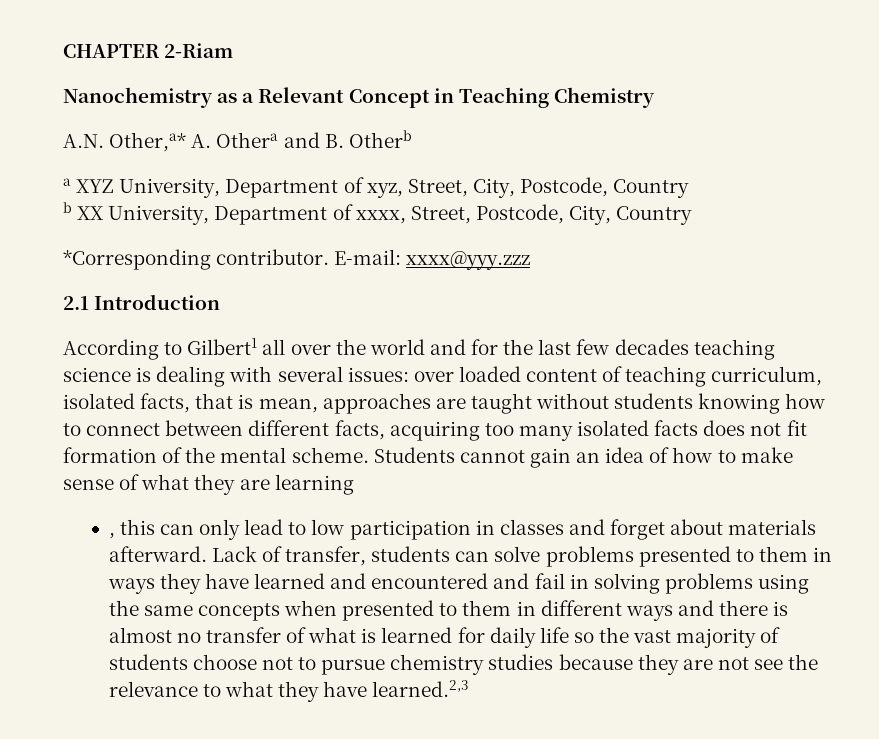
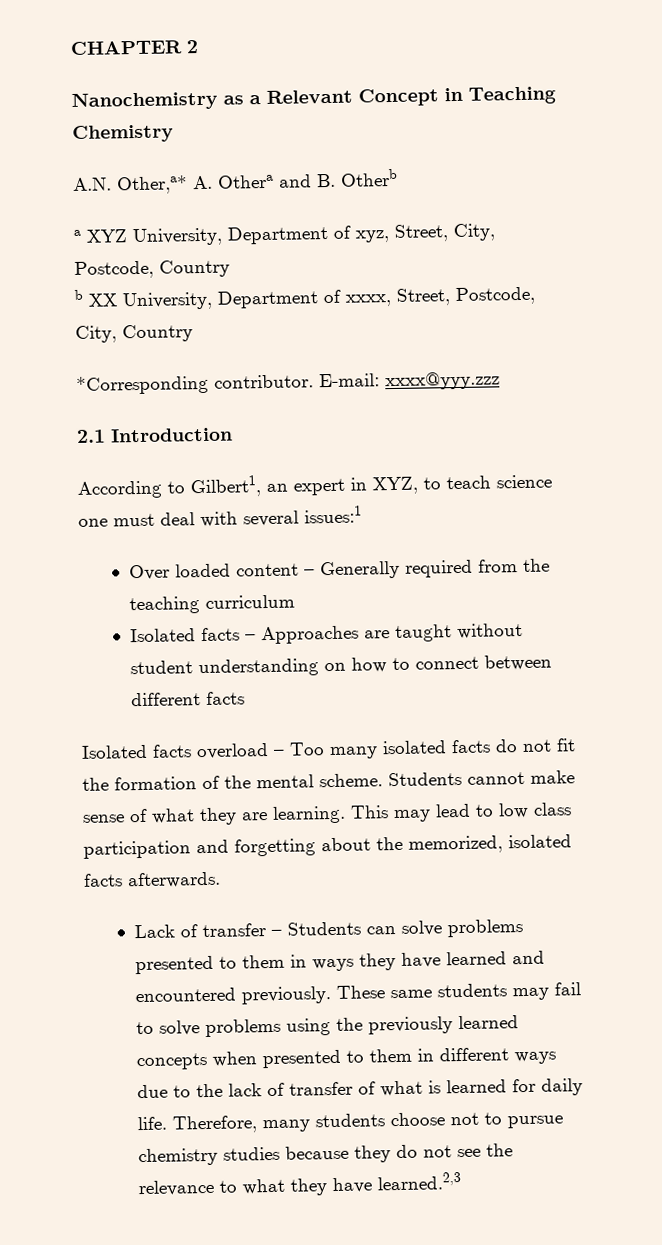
[164,43,234,58] 2-Riam -> [186,40,199,54] 2
[187,338,775,360] [63,366,823,387] [63,393,781,414] Gilbert1 all over the world and for the last few decades teaching science is dealing with several issues: over loaded content of teaching curriculum, isolated facts, that is mean, approaches are taught without students knowing -> [190,474,552,498] [78,505,362,528] [129,558,551,581] [129,594,296,615] [130,622,524,645] [130,658,347,678] Gilbert1, an expert in XYZ, to teach science one must deal with several issues:1 // Over loaded content – Generally required from the teaching curriculum // Isolated facts – Approaches are taught without student understanding on
[334,420,514,441] facts, acquiring too -> [206,691,246,705] [81,742,325,760] facts // Isolated facts overload – Too
[703,420,746,436] does -> [495,739,518,753] do
(807, 428) none -> [82,777,109,791] the
[529,447,736,468] gain an idea of how to -> (525, 778) none
[274,474,354,495] [108,519,817,540] [108,546,451,566] learning // , this can only lead to low participation in classes and forget about materials afterward. Lack of transfer, students -> [272,802,572,824] [83,834,572,859] [83,871,221,889] [134,921,362,939] learning. This may lead to low class participation and forgetting about the memorized, isolated facts afterwards. // Lack of transfer – Students
[493,573,660,594] and fail in solving -> [241,982,582,1005] [136,1020,201,1036] previously. These same students may fail to solve
[143,605,193,616] same -> [368,1015,520,1035] previously learned
[677,600,789,616] [108,627,201,643] and there is almost no -> [137,1082,286,1099] due to the lack of
[539,627,781,648] life so the vast majority of -> [137,1115,311,1134] life. Therefore, many
[682,659,713,670] are -> [396,1144,419,1159] do

